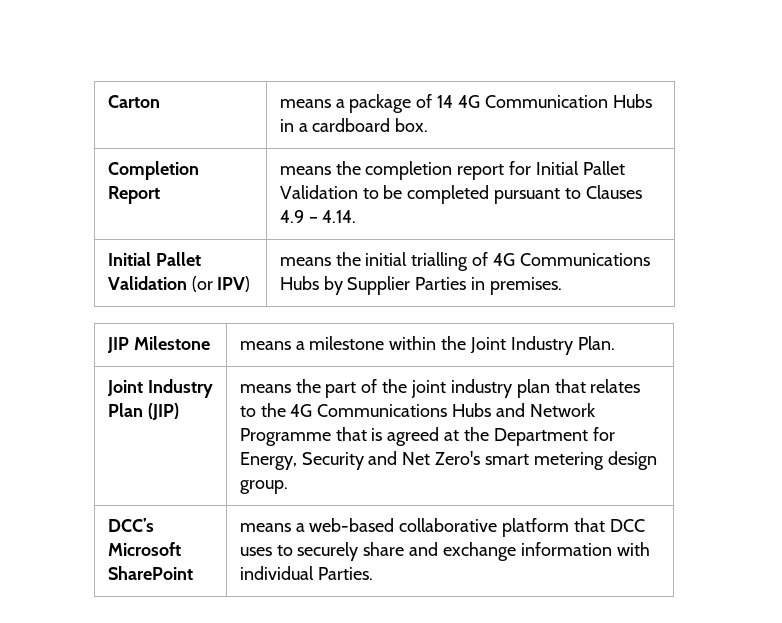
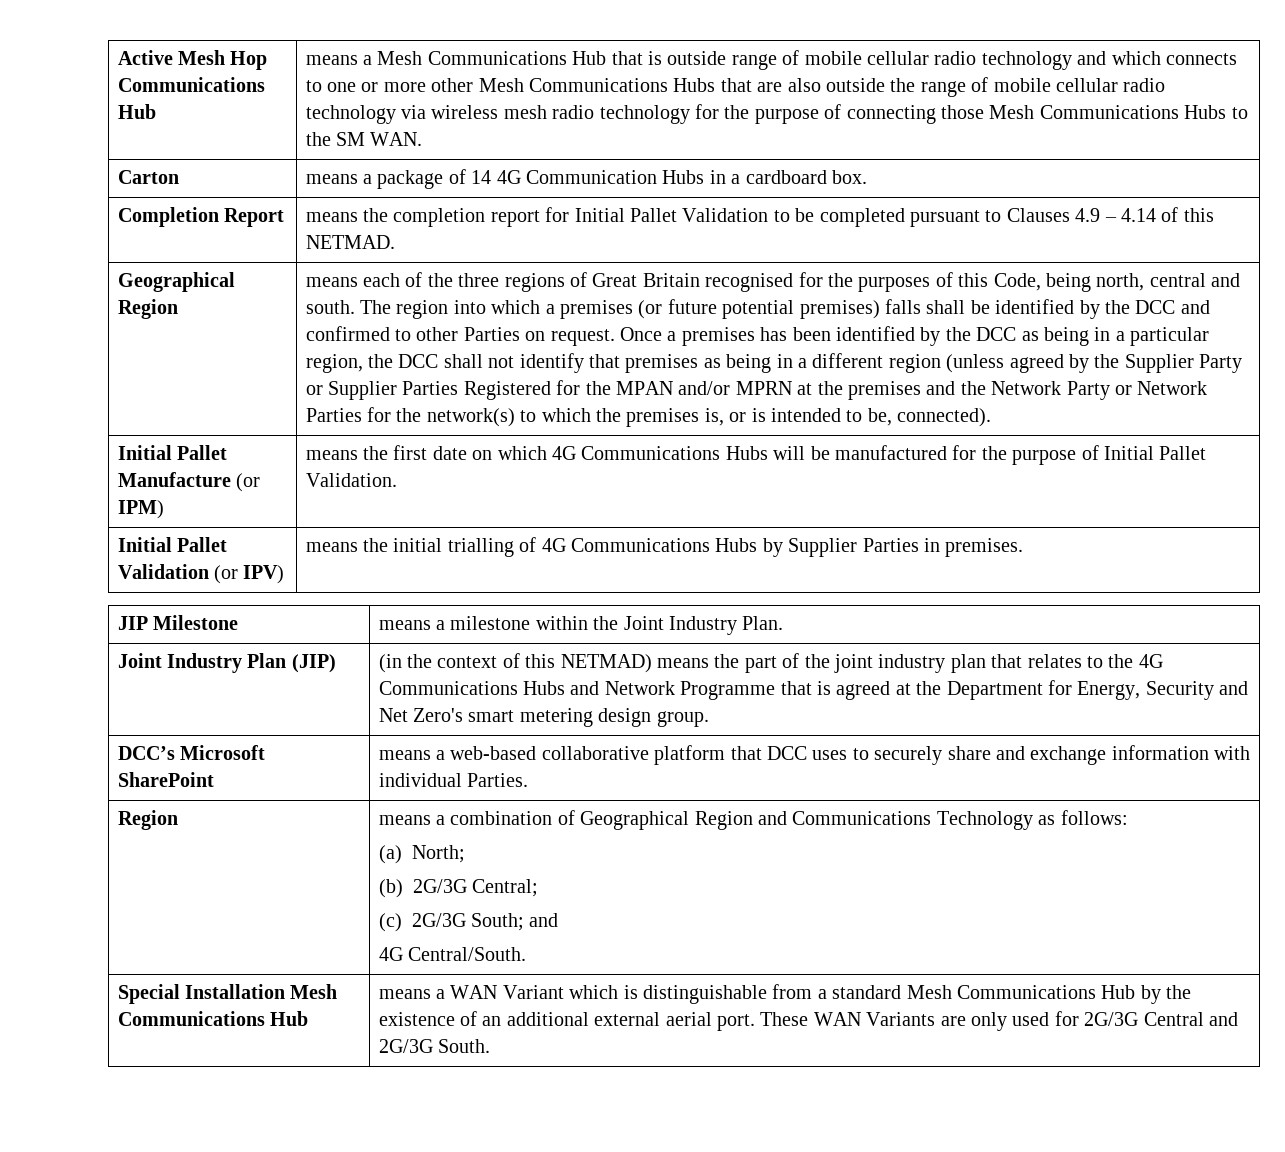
(107, 101) none -> [117,50,268,70] [117,77,265,92] [117,104,156,119] [305,50,1238,70] [305,77,1166,97] [305,104,1248,124] [305,132,423,146] Active Mesh Hop Communications Hub | means a Mesh Communications Hub that is outside range of mobile cellular radio technology and which connects to one or more other Mesh Communications Hubs that are also outside the range of mobile cellular radio technology via wireless mesh radio technology for the purpose of connecting those Mesh Communications Hubs to the SM WAN. //
[322,210,357,223] 4.14. -> [1121,207,1214,222] [305,235,395,249] [117,272,235,292] [117,299,178,319] [305,272,1241,292] [305,299,1210,319] [305,326,1210,346] [305,353,1243,373] [305,380,1208,400] [305,407,992,427] [117,445,228,460] [117,472,261,492] [117,500,164,519] [305,445,1207,465] [305,473,397,487] 4.14 of this NETMAD. // Geographical Region | means each of the three regions of Great Britain recognised for the purposes of this Code, being north, central and south. The region into which a premises (or future potential premises) falls shall be identified by the DCC and confirmed to other Parties on request. Once a premises has been identified by the DCC as being in a particular region, the DCC shall not identify that premises as being in a different region (unless agreed by the Supplier Party or Supplier Parties Registered for the MPAN and/or MPRN at the premises and the Network Party or Network Parties for the network(s) to which the premises is, or is intended to be, connected). // Initial Pallet Manufacture (or IPM) | means the first date on which 4G Communications Hubs will be manufactured for the purpose of Initial Pallet Validation.
(179, 411) none -> [378,653,652,673] (in the context of this NETMAD)
(373, 573) none -> [117,810,178,830] [378,810,1128,830] [378,845,465,864] [378,879,539,898] [378,913,559,932] [378,947,527,961] [117,984,338,1004] [117,1011,309,1026] [378,984,1192,1004] [378,1011,1239,1031] [378,1039,491,1053] // Region | means a combination of Geographical Region and Communications Technology as follows: // (a) North; // (b) 2G/3G Central; // (c) 2G/3G South; and // 4G Central/South. // Special Installation Mesh Communications Hub | means a WAN Variant which is distinguishable from a standard Mesh Communications Hub by the existence of an additional external aerial port. These WAN Variants are only used for 2G/3G Central and 2G/3G South.

